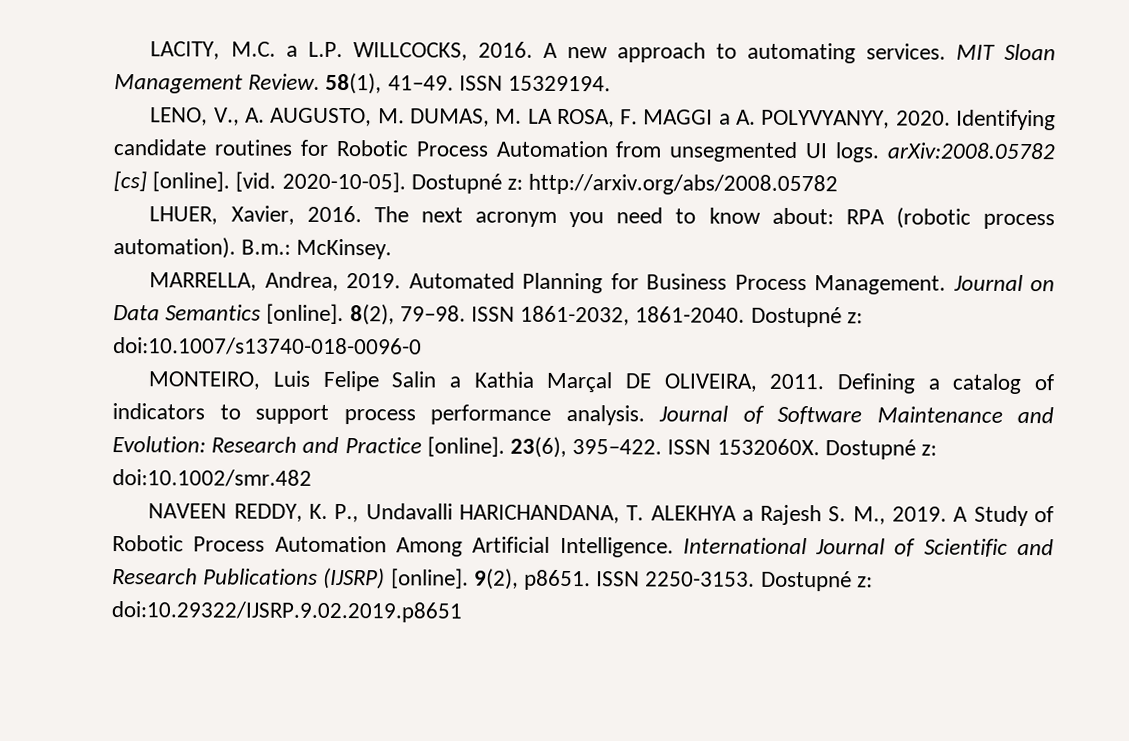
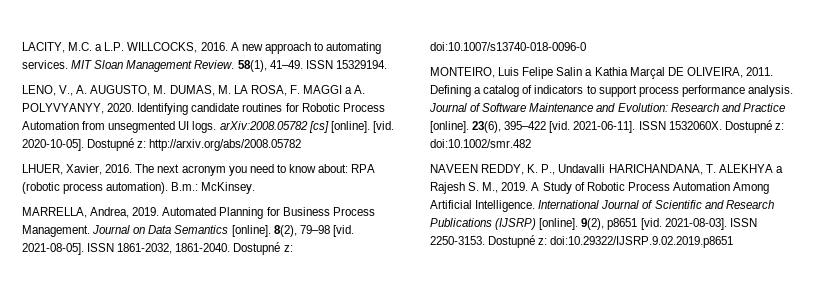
[399,305,466,322] 79–98. -> [299,225,354,237] [22,243,84,255] 79–98 [vid. 2021-08-05].
[572,439,663,455] 395–422. -> [504,121,636,133] 395–422 [vid. 2021-06-11].
[524,569,592,591] p8651. -> [607,218,727,230] p8651 [vid. 2021-08-03].

